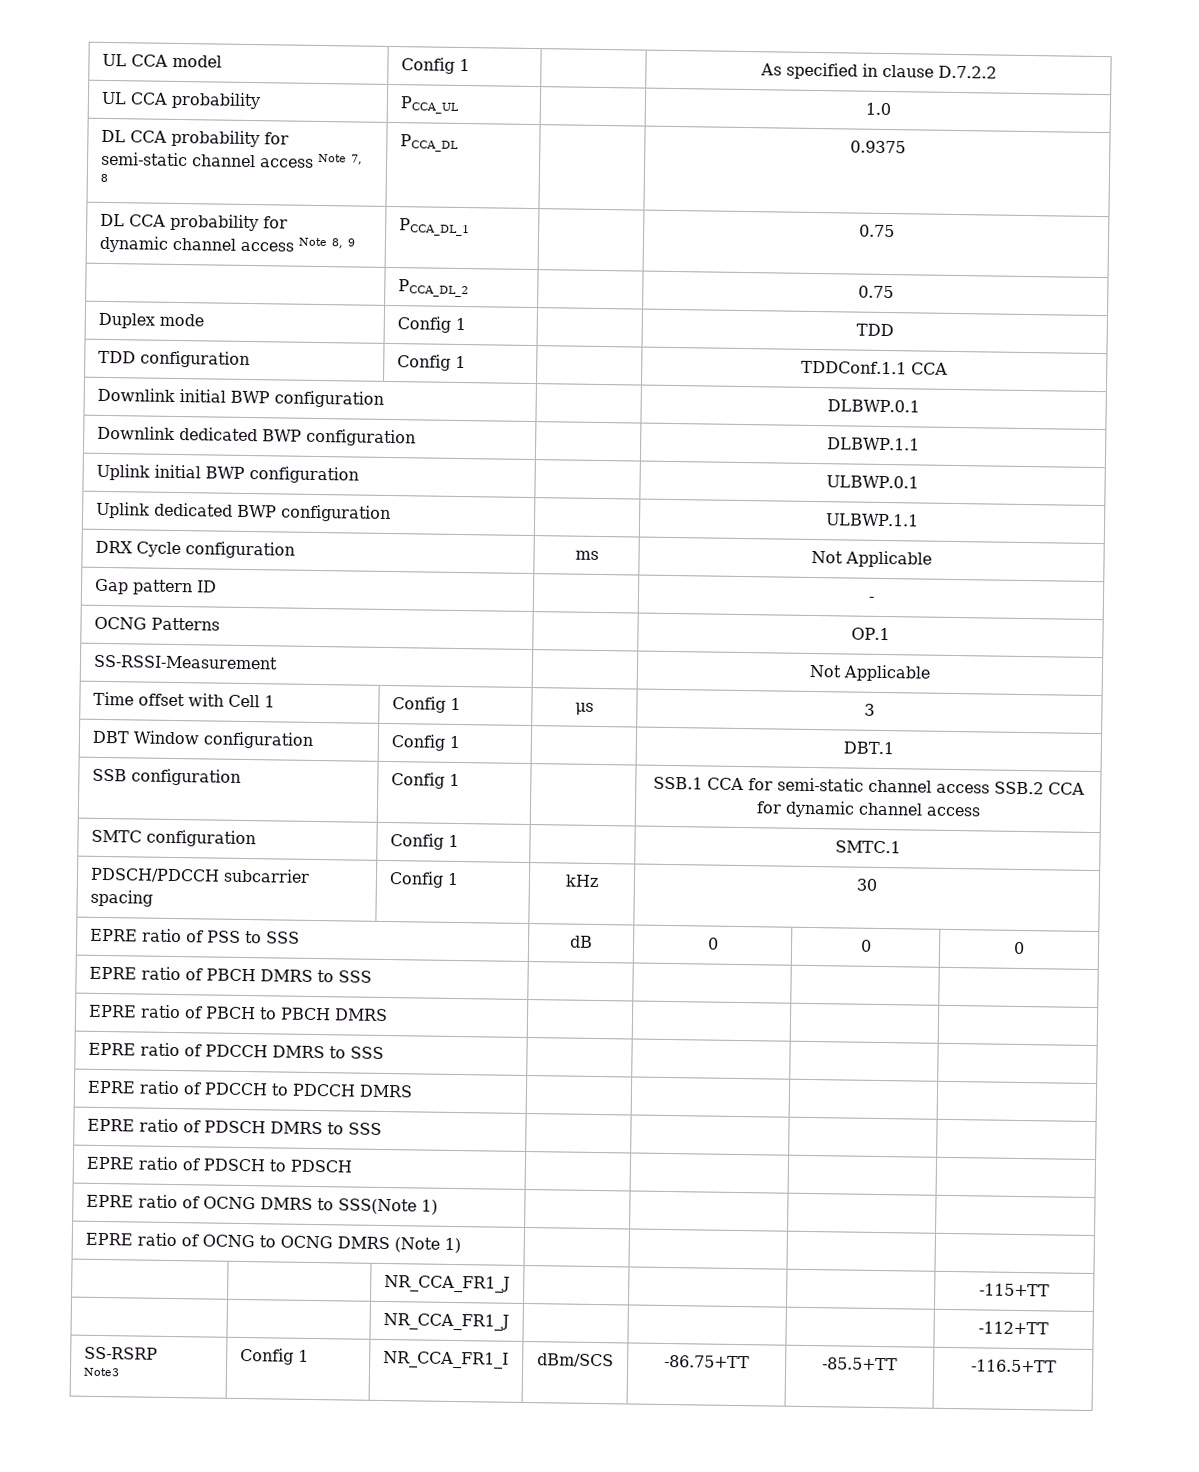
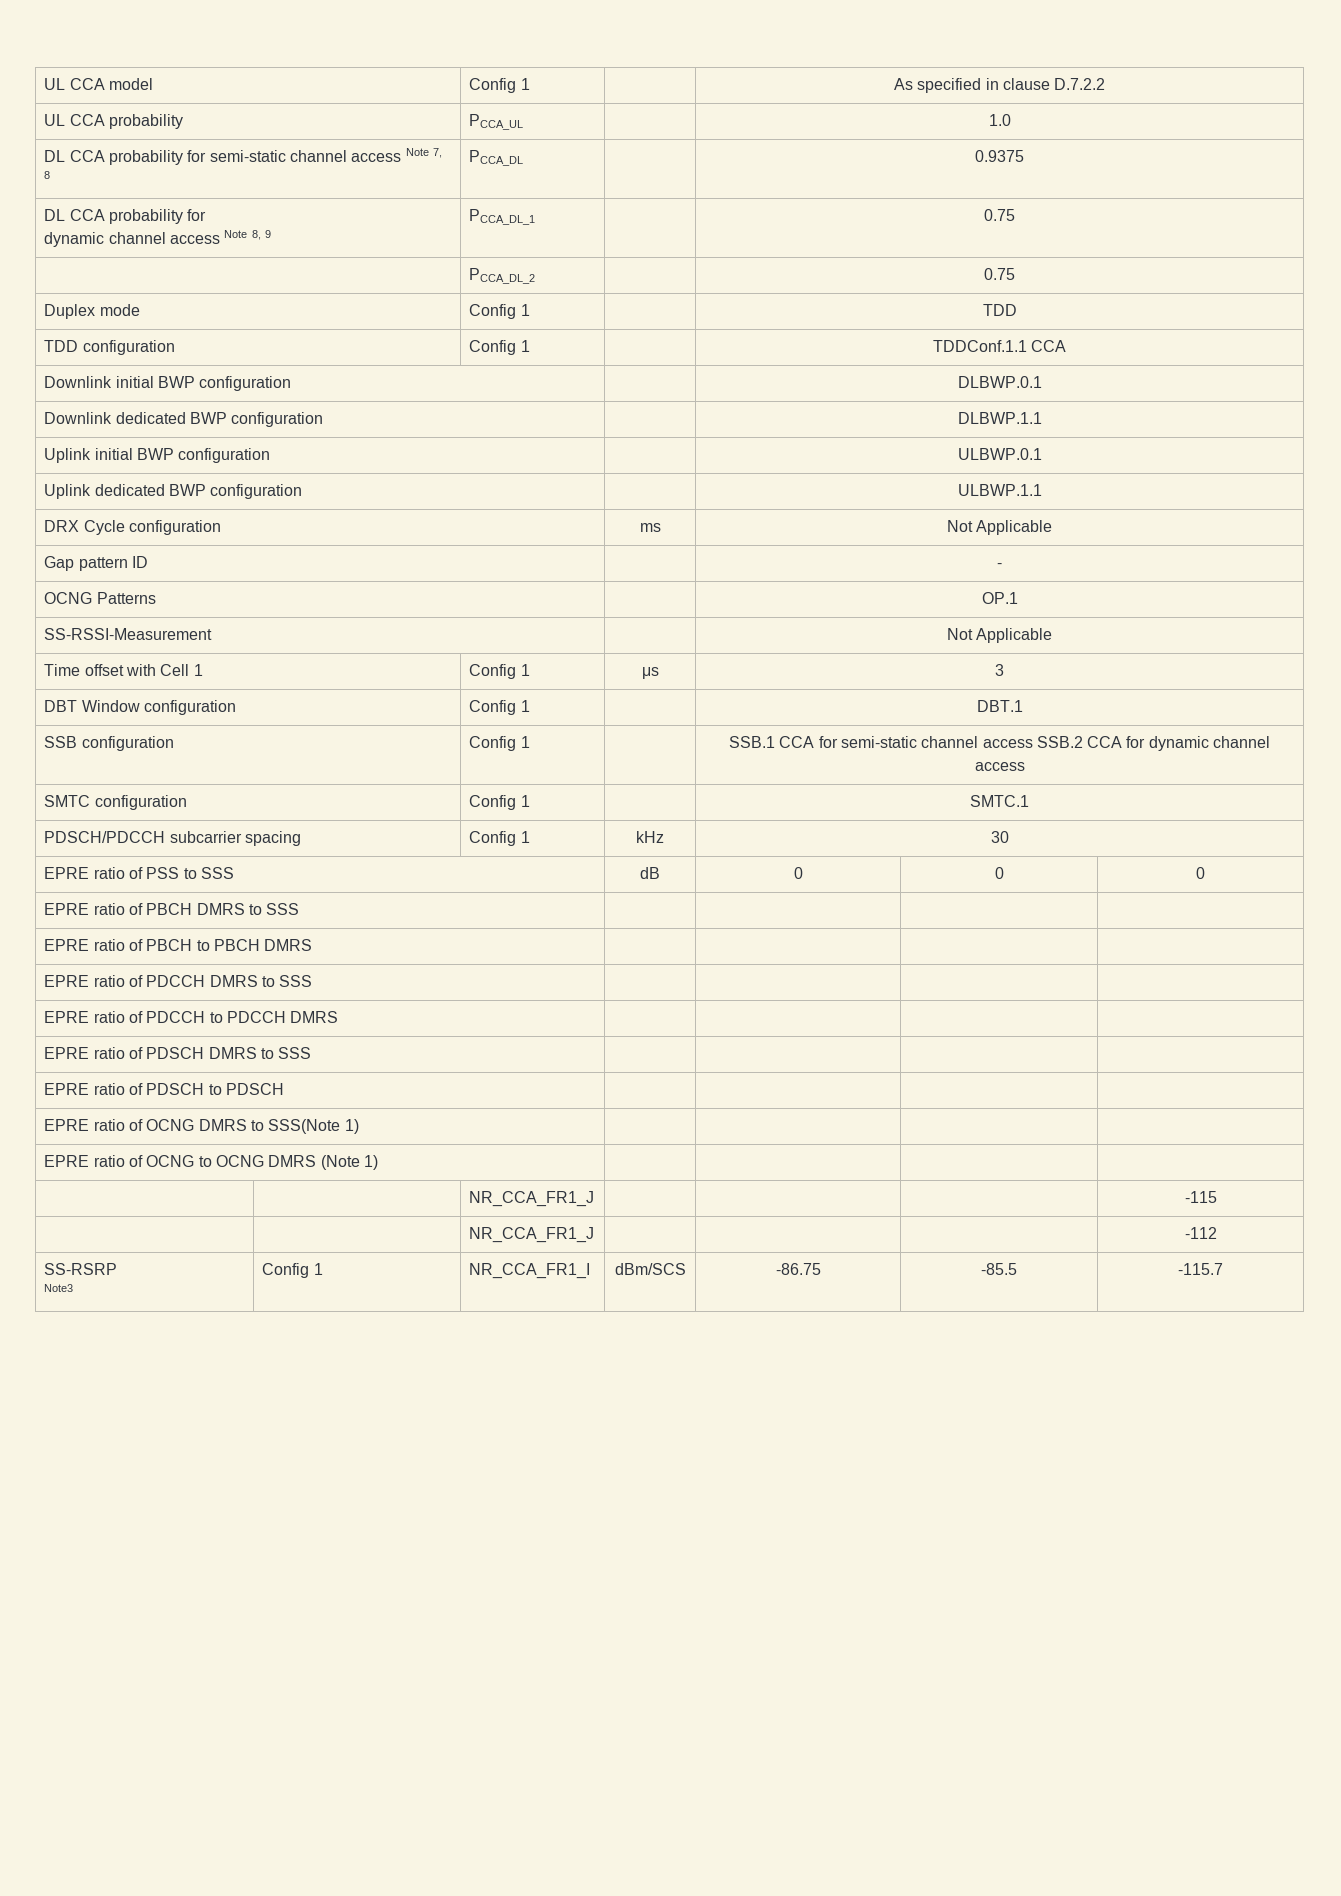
[979,1283,1050,1297] [382,1312,509,1331] [978,1321,1049,1335] -115+TT // | | NR_CCA_FR1_J | | | | -112+TT -> [1184,1191,1217,1203] [469,1227,595,1243] [1184,1227,1217,1239] -115 // | | NR_CCA_FR1_J | | | | -112
[664,1354,750,1369] [822,1357,898,1371] [970,1359,1057,1373] -86.75+TT | -85.5+TT | -116.5+TT -> [775,1263,821,1275] [981,1263,1017,1275] [1178,1263,1223,1275] -86.75 | -85.5 | -115.7

